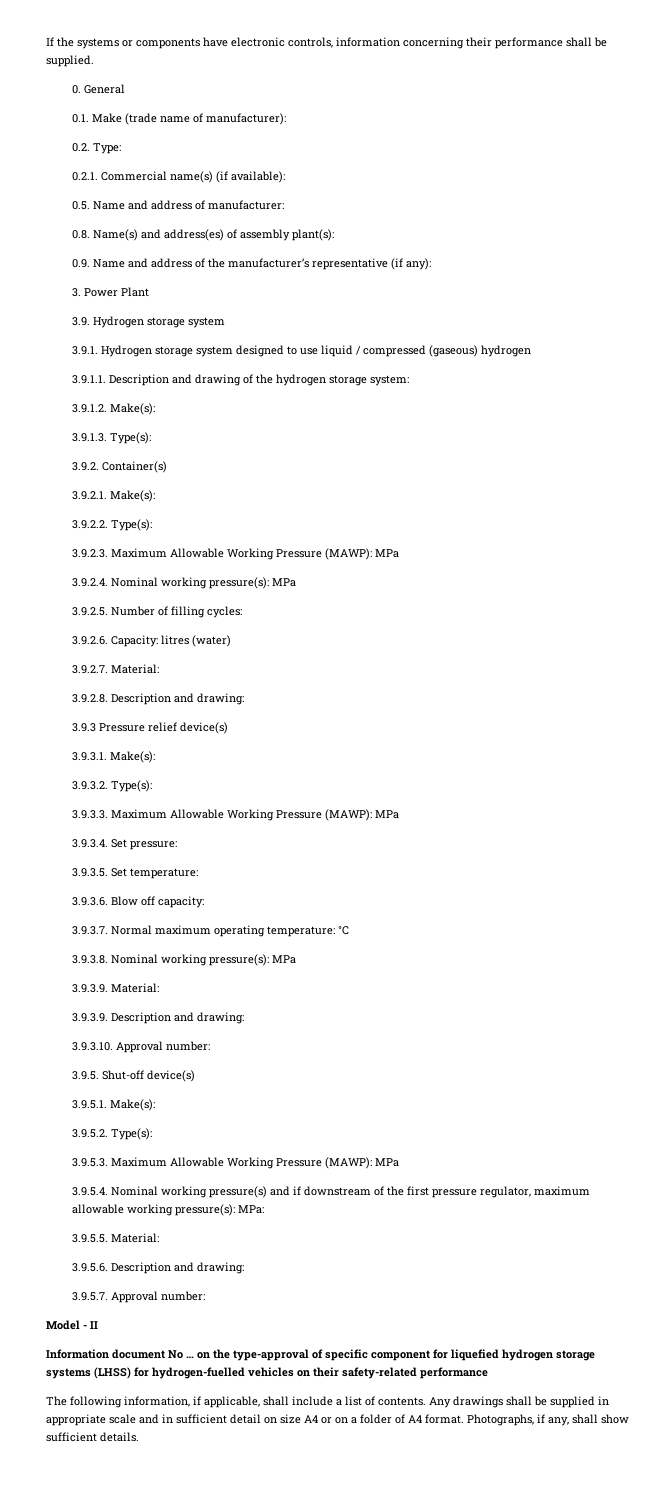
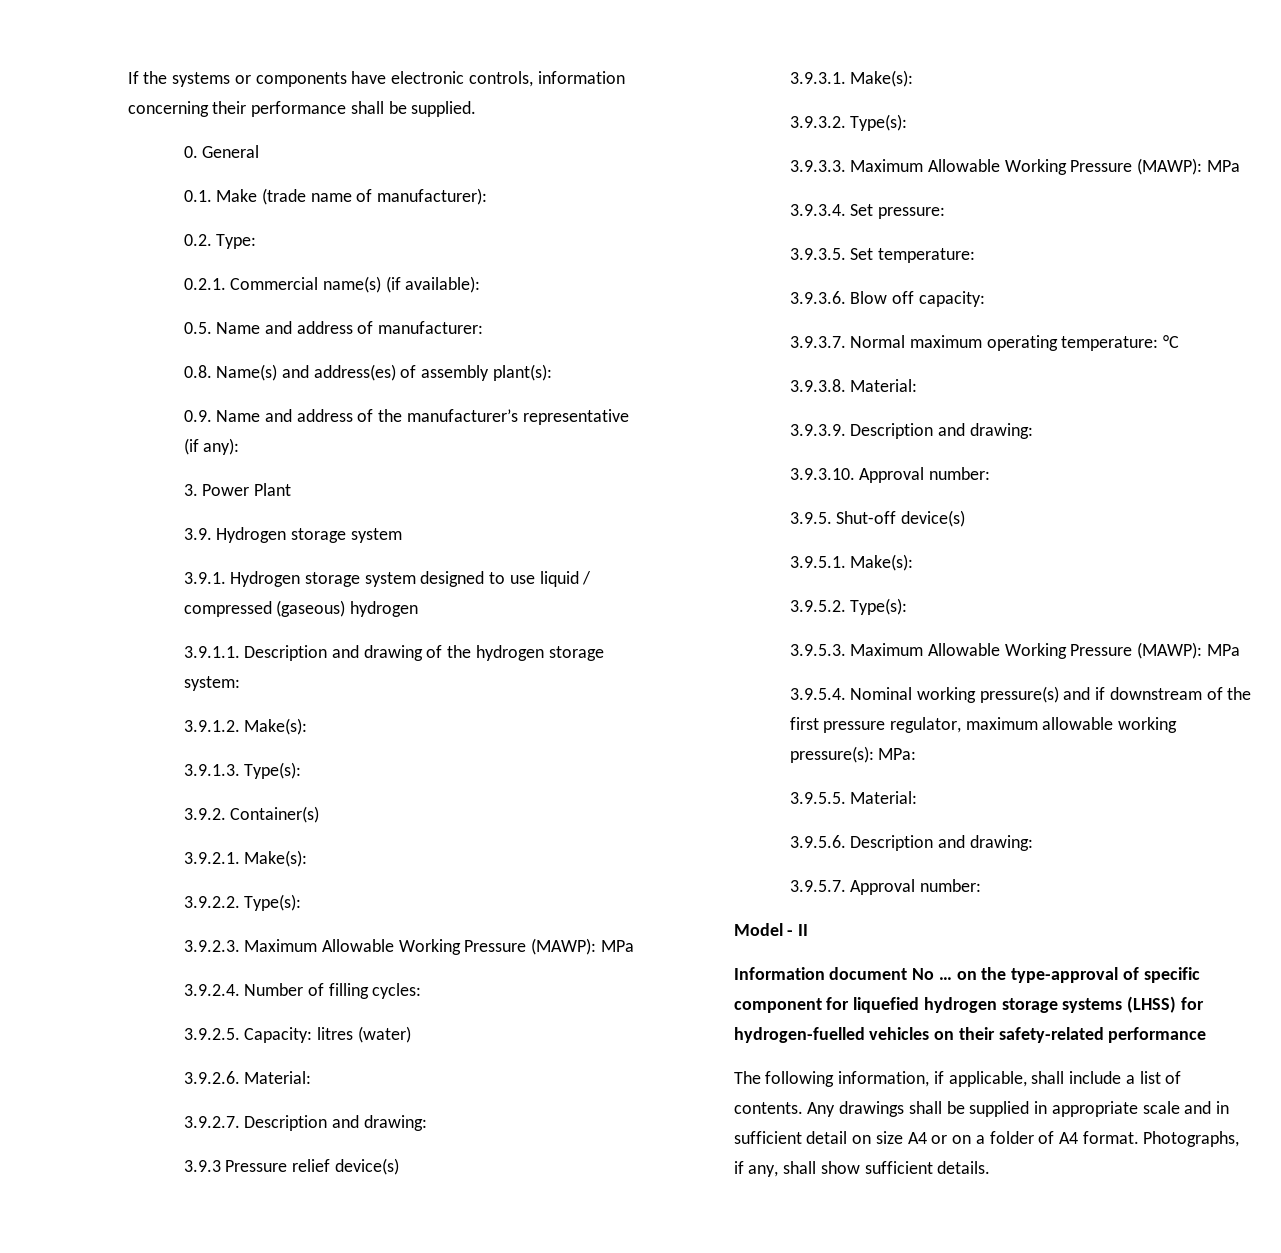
[110,577,296,589] [71,607,108,616] Nominal working pressure(s): MPa // 3.9.2.5. -> (240, 990) none
[71,636,108,645] 3.9.2.6. -> [183,1028,240,1040] 3.9.2.5.
[71,664,159,674] [71,694,108,703] 3.9.2.7. Material: // 3.9.2.8. -> [183,1071,312,1084] [183,1116,240,1128] 3.9.2.6. Material: // 3.9.2.7.
[110,954,296,966] [71,984,108,993] Nominal working pressure(s): MPa // 3.9.3.9. -> (846, 385) none

